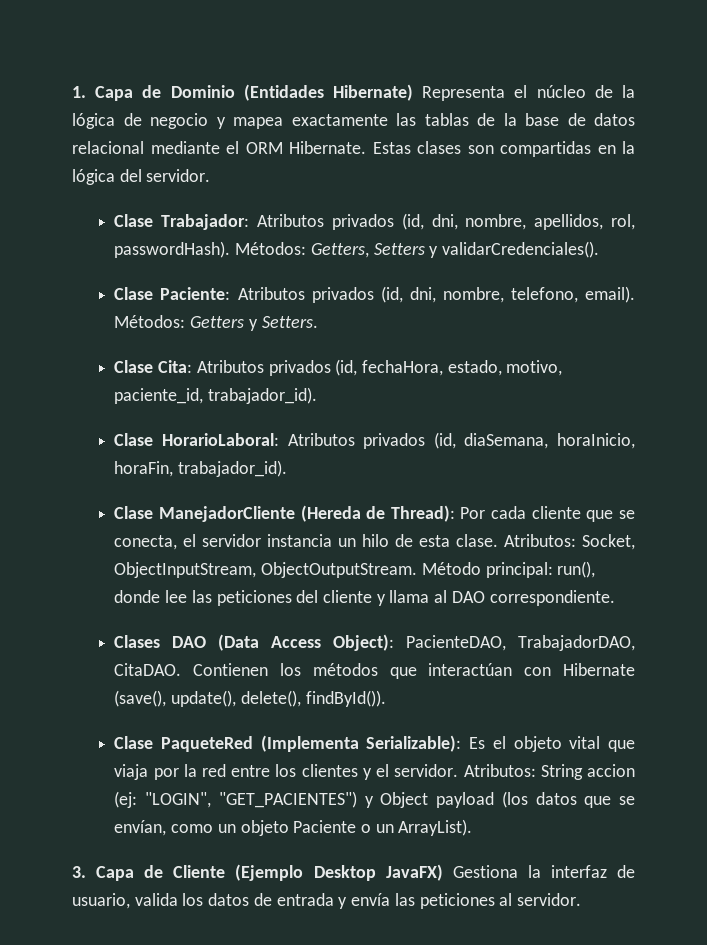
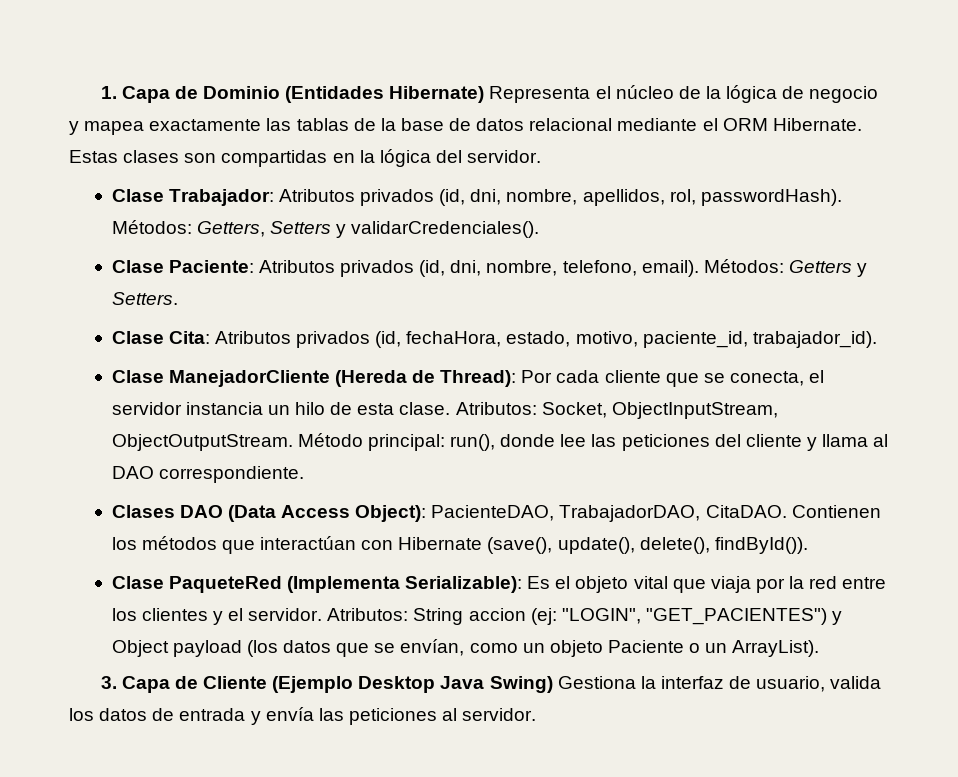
[114,432,635,449] [114,460,288,477] // Clase HorarioLaboral: Atributos privados (id, diaSemana, horaInicio, horaFin, trabajador_id). -> (877, 339) none
[385,864,443,881] JavaFX) -> [440,676,553,693] Java Swing)

